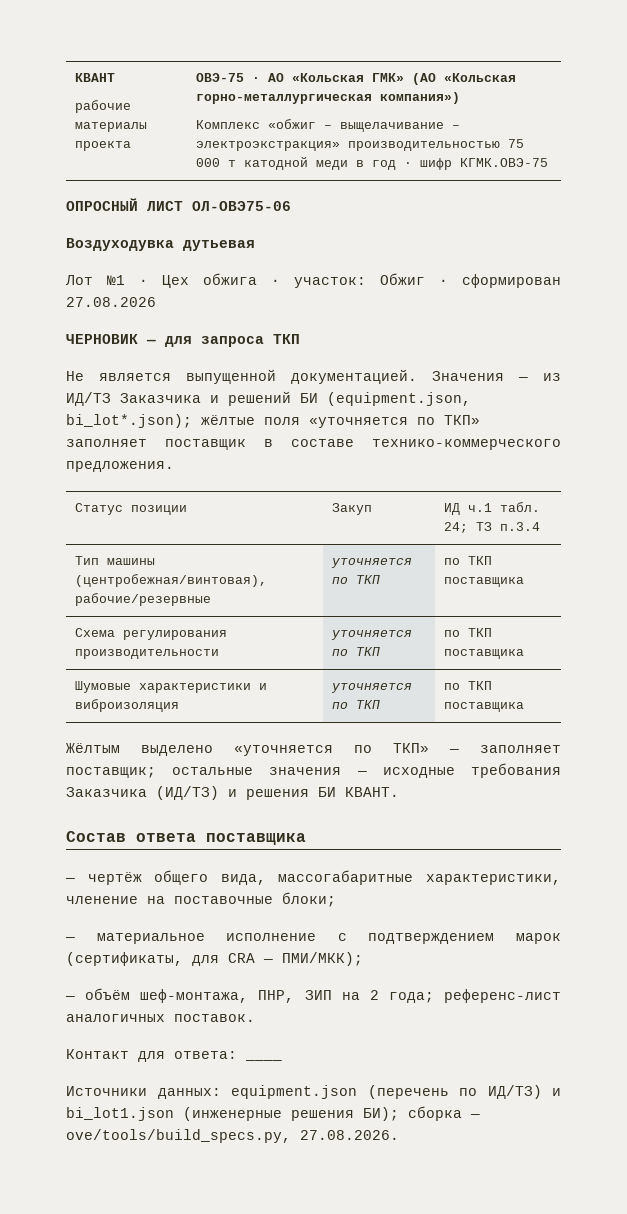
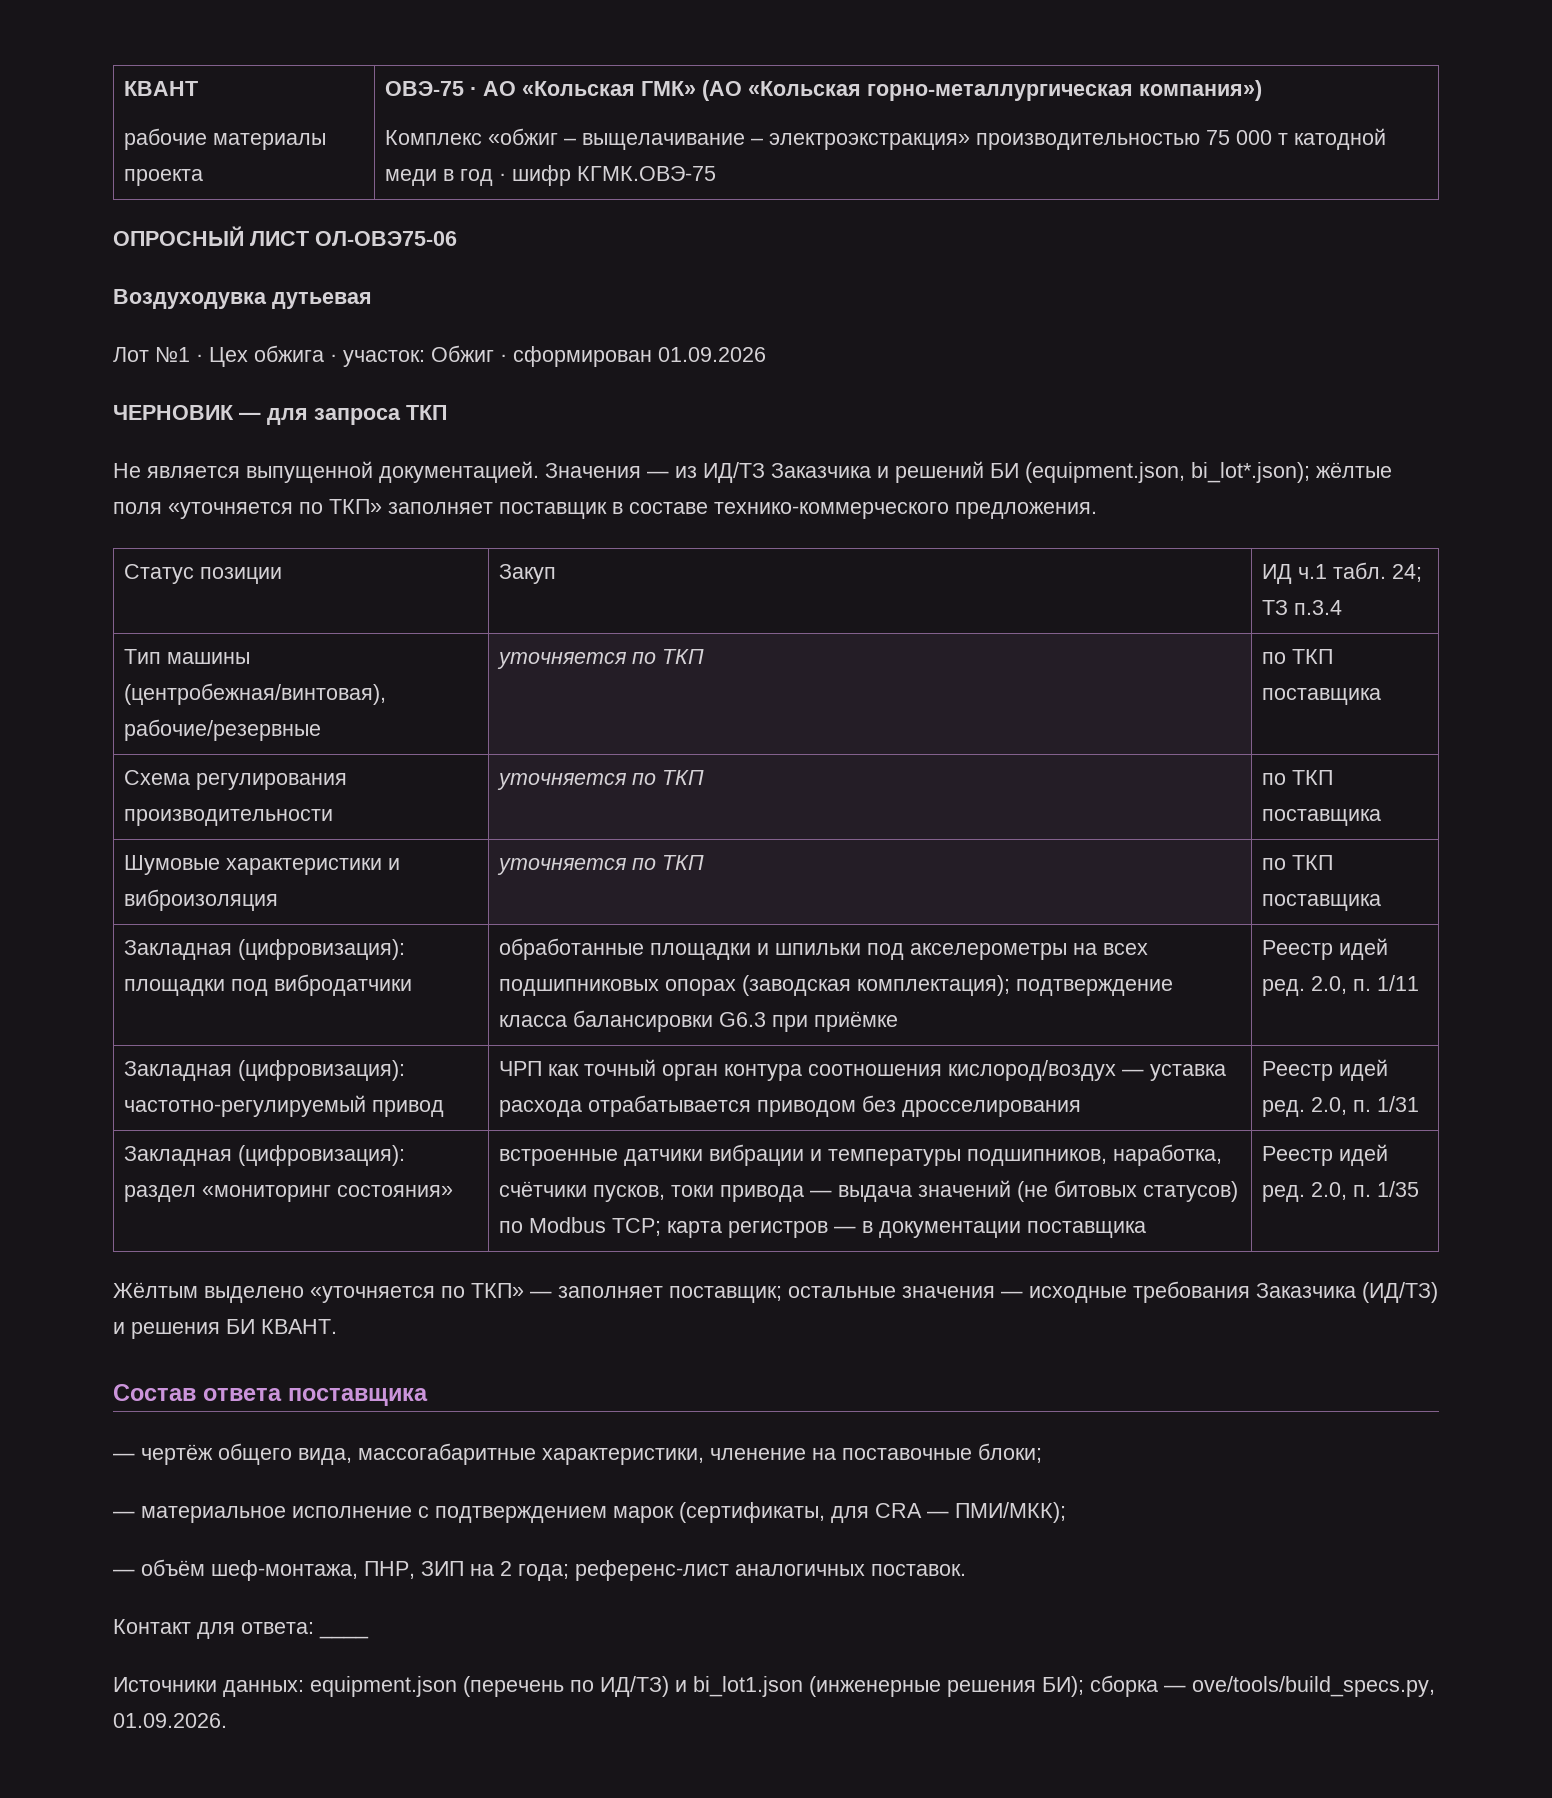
[66,297,156,307] 27.08.2026 -> [658,347,766,362] 01.09.2026
(525, 707) none -> [124,939,406,960] [124,974,413,996] [499,938,1149,960] [499,975,1174,996] [499,1010,899,1032] [1262,938,1389,960] [1262,975,1420,996] [124,1060,406,1081] [124,1095,445,1117] [499,1059,1227,1081] [499,1095,1082,1117] [1262,1059,1389,1081] [1262,1096,1420,1117] [124,1145,406,1166] [124,1185,454,1202] [499,1144,1223,1166] [499,1180,1239,1202] [499,1217,1147,1238] [1262,1144,1389,1166] [1262,1181,1420,1202] // Закладная (цифровизация): площадки под вибродатчики | обработанные площадки и шпильки под акселерометры на всех подшипниковых опорах (заводская комплектация); подтверждение класса балансировки G6.3 при приёмке | Реестр идей ред. 2.0, п. 1/11 // Закладная (цифровизация): частотно-регулируемый привод | ЧРП как точный орган контура соотношения кислород/воздух — уставка расхода отрабатывается приводом без дросселирования | Реестр идей ред. 2.0, п. 1/31 // Закладная (цифровизация): раздел «мониторинг состояния» | встроенные датчики вибрации и температуры подшипников, наработка, счётчики пусков, токи привода — выдача значений (не битовых статусов) по Modbus TCP; карта регистров — в документации поставщика | Реестр идей ред. 2.0, п. 1/35
[300,1130,399,1140] 27.08.2026. -> [113,1713,227,1728] 01.09.2026.

